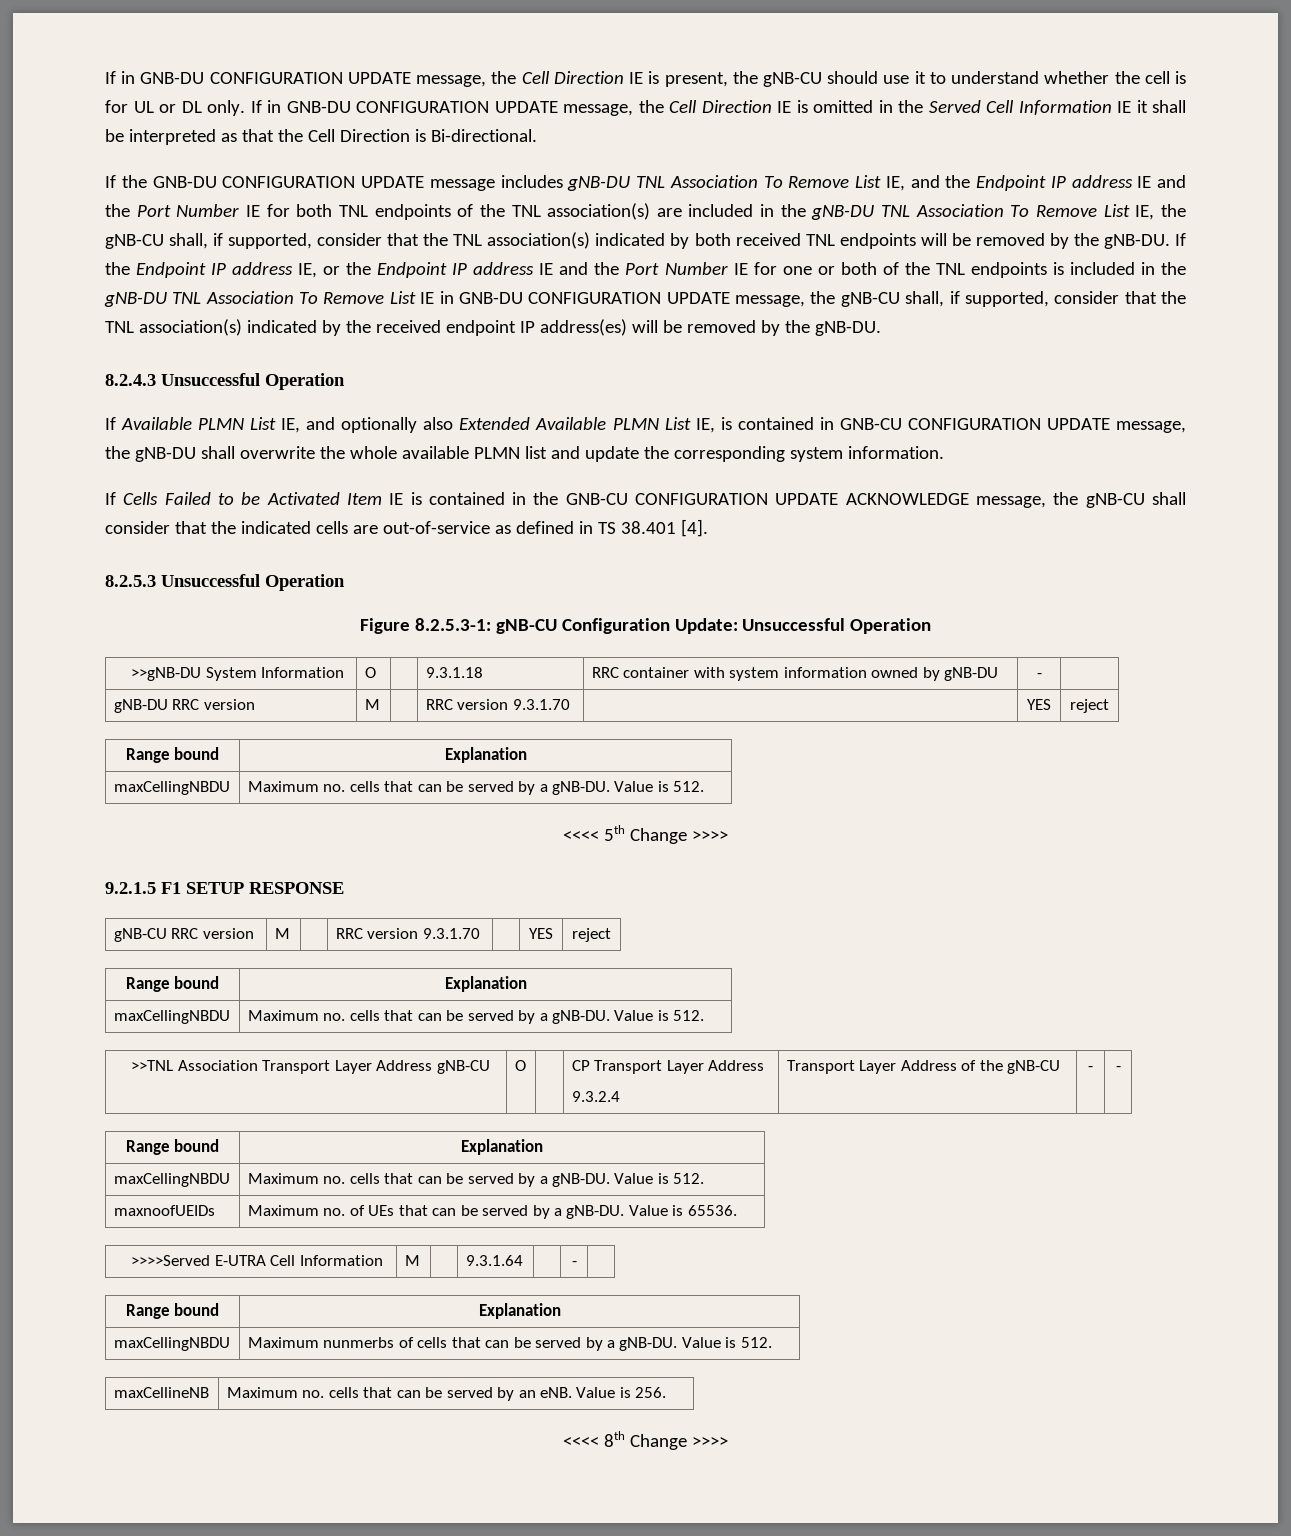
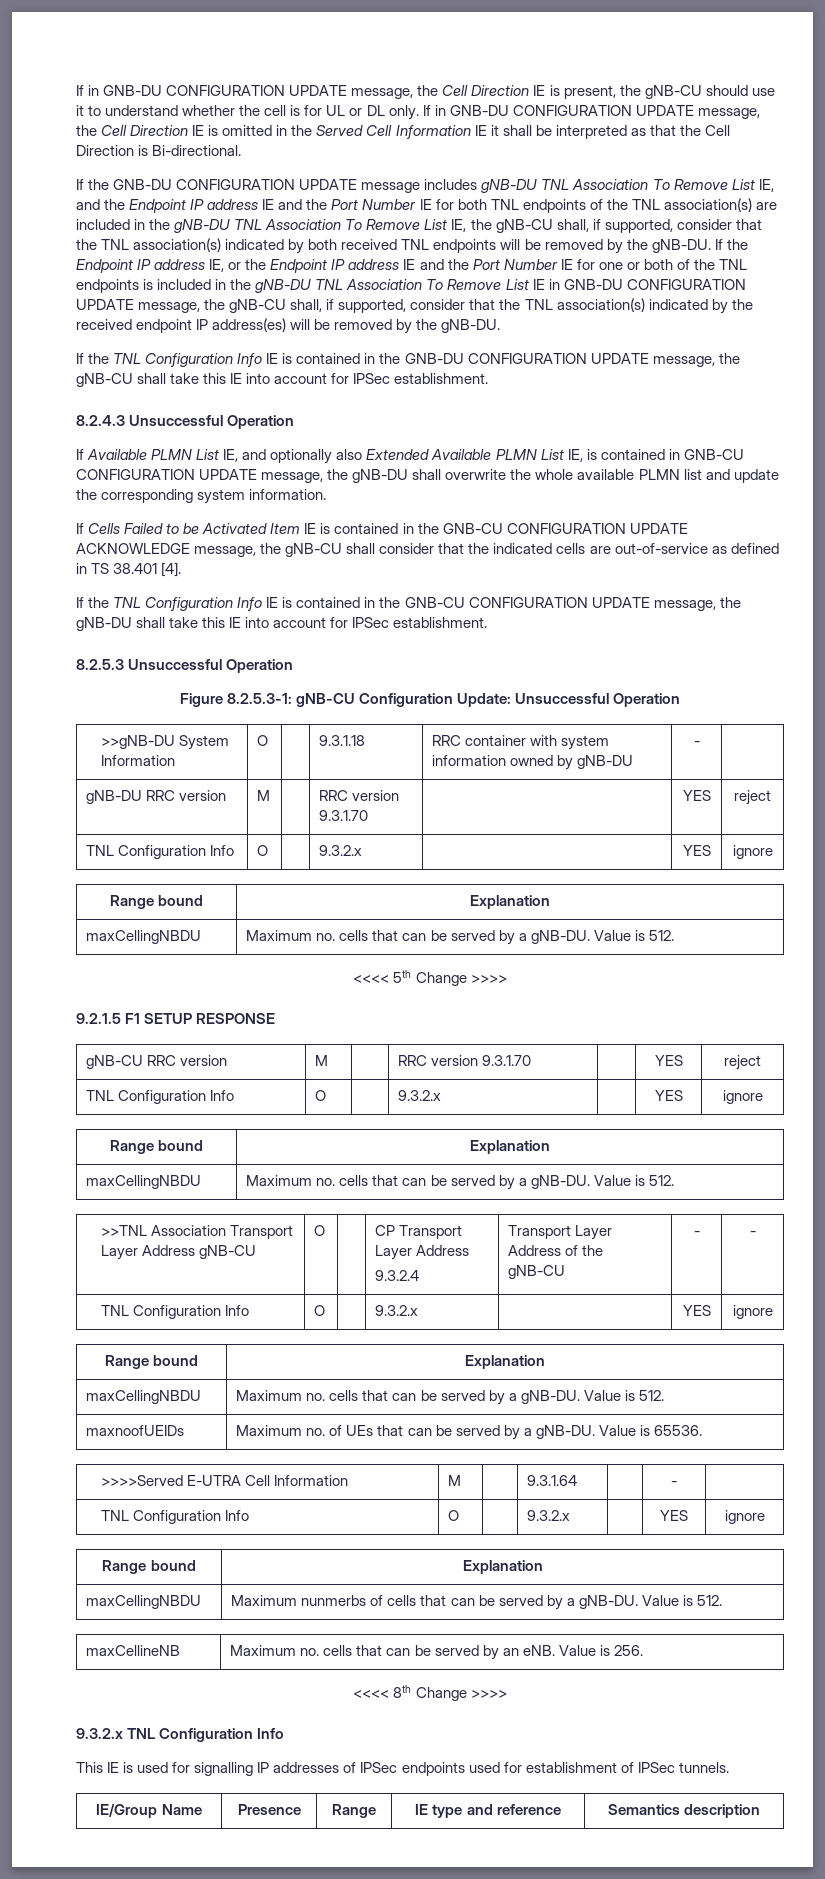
(881, 328) none -> [76,353,740,367] [76,373,489,387] // If the TNL Configuration Info IE is contained in the GNB-DU CONFIGURATION UPDATE message, the gNB-CU shall take this IE into account for IPSec establishment.
(708, 528) none -> [76,597,741,611] [76,617,488,631] // If the TNL Configuration Info IE is contained in the GNB-CU CONFIGURATION UPDATE message, the gNB-DU shall take this IE into account for IPSec establishment.
(1109, 706) none -> [86,845,235,859] [257,845,269,856] [319,845,363,856] [682,845,711,856] [732,845,773,859] // TNL Configuration Info | O | | 9.3.2.x | | YES | ignore
(611, 935) none -> [86,1090,235,1104] [315,1090,327,1101] [398,1090,442,1101] [654,1090,683,1101] [722,1090,763,1104] // TNL Configuration Info | O | | 9.3.2.x | | YES | ignore
(1121, 1068) none -> [101,1305,250,1319] [314,1305,326,1316] [375,1305,419,1316] [682,1305,711,1316] [732,1305,773,1319] // TNL Configuration Info | O | | 9.3.2.x | | YES | ignore
(577, 1263) none -> [101,1510,250,1524] [448,1510,460,1521] [527,1510,571,1521] [660,1510,688,1521] [724,1510,765,1524] // TNL Configuration Info | O | | 9.3.2.x | | YES | ignore
(728, 1442) none -> [76,1728,285,1742] [76,1762,729,1776] [96,1803,202,1818] [237,1804,301,1815] [332,1804,376,1818] [415,1804,561,1818] [607,1804,761,1818] // 9.3.2.x TNL Configuration Info // This IE is used for signalling IP addresses of IPSec endpoints used for establishment of IPSec tunnels. // IE/Group Name | Presence | Range | IE type and reference | Semantics description

